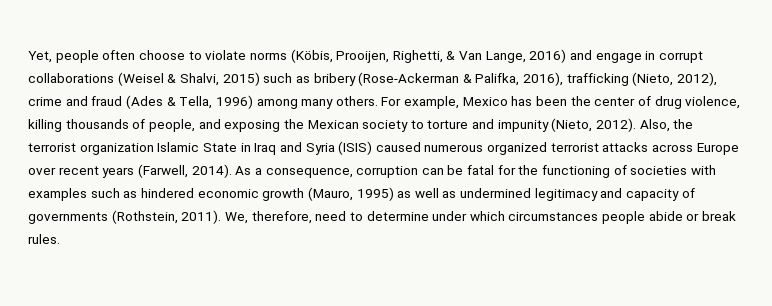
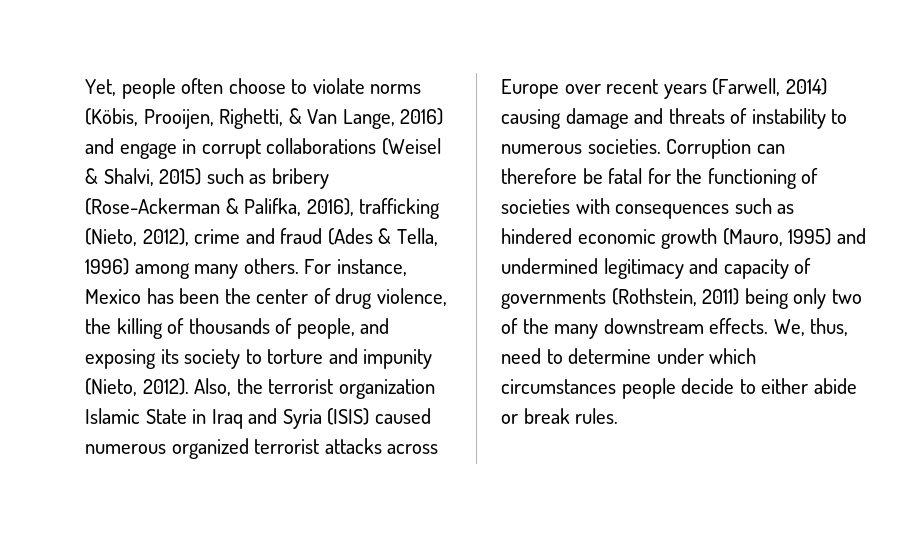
[404,96,460,109] example, -> [336,259,407,276] instance,
[28,119,62,132] killing -> [85,318,185,339] the killing of
[283,119,359,129] the Mexican -> [160,349,179,364] its
[191,164,444,178] 2014). As a consequence, corruption can -> [785,78,827,95] [501,108,848,129] [501,139,785,159] [501,168,577,184] 2014) causing damage and threats of instability to numerous societies. Corruption can therefore
[28,188,87,201] examples -> [615,204,730,219] consequences
[397,188,457,198] as well as -> [836,228,866,244] and
[181,210,312,224] 2011). We, therefore, -> [702,288,862,309] [501,318,849,339] 2011) being only two of the many downstream effects. We, thus,
(646, 217) none -> [681,378,809,394] decide to either

